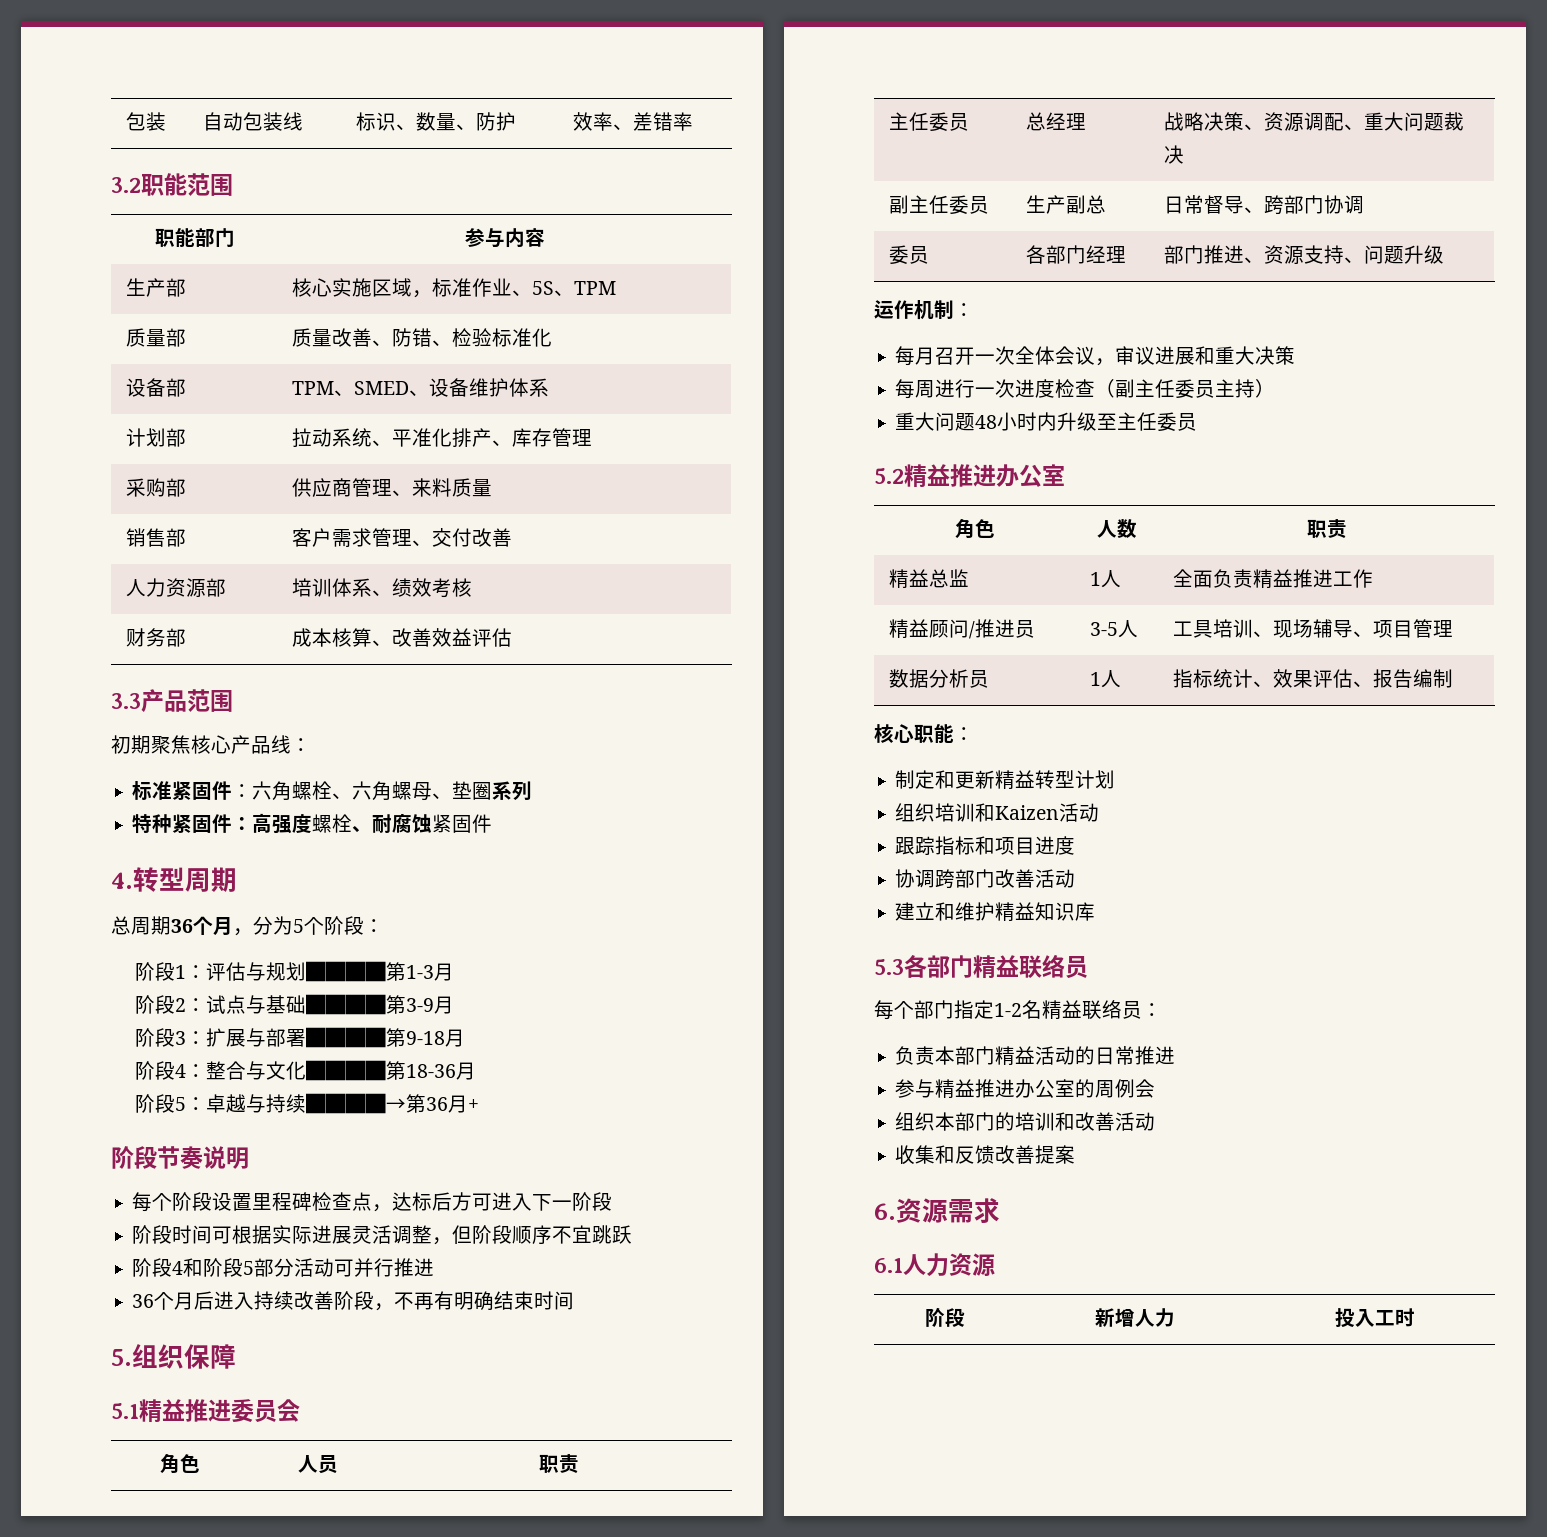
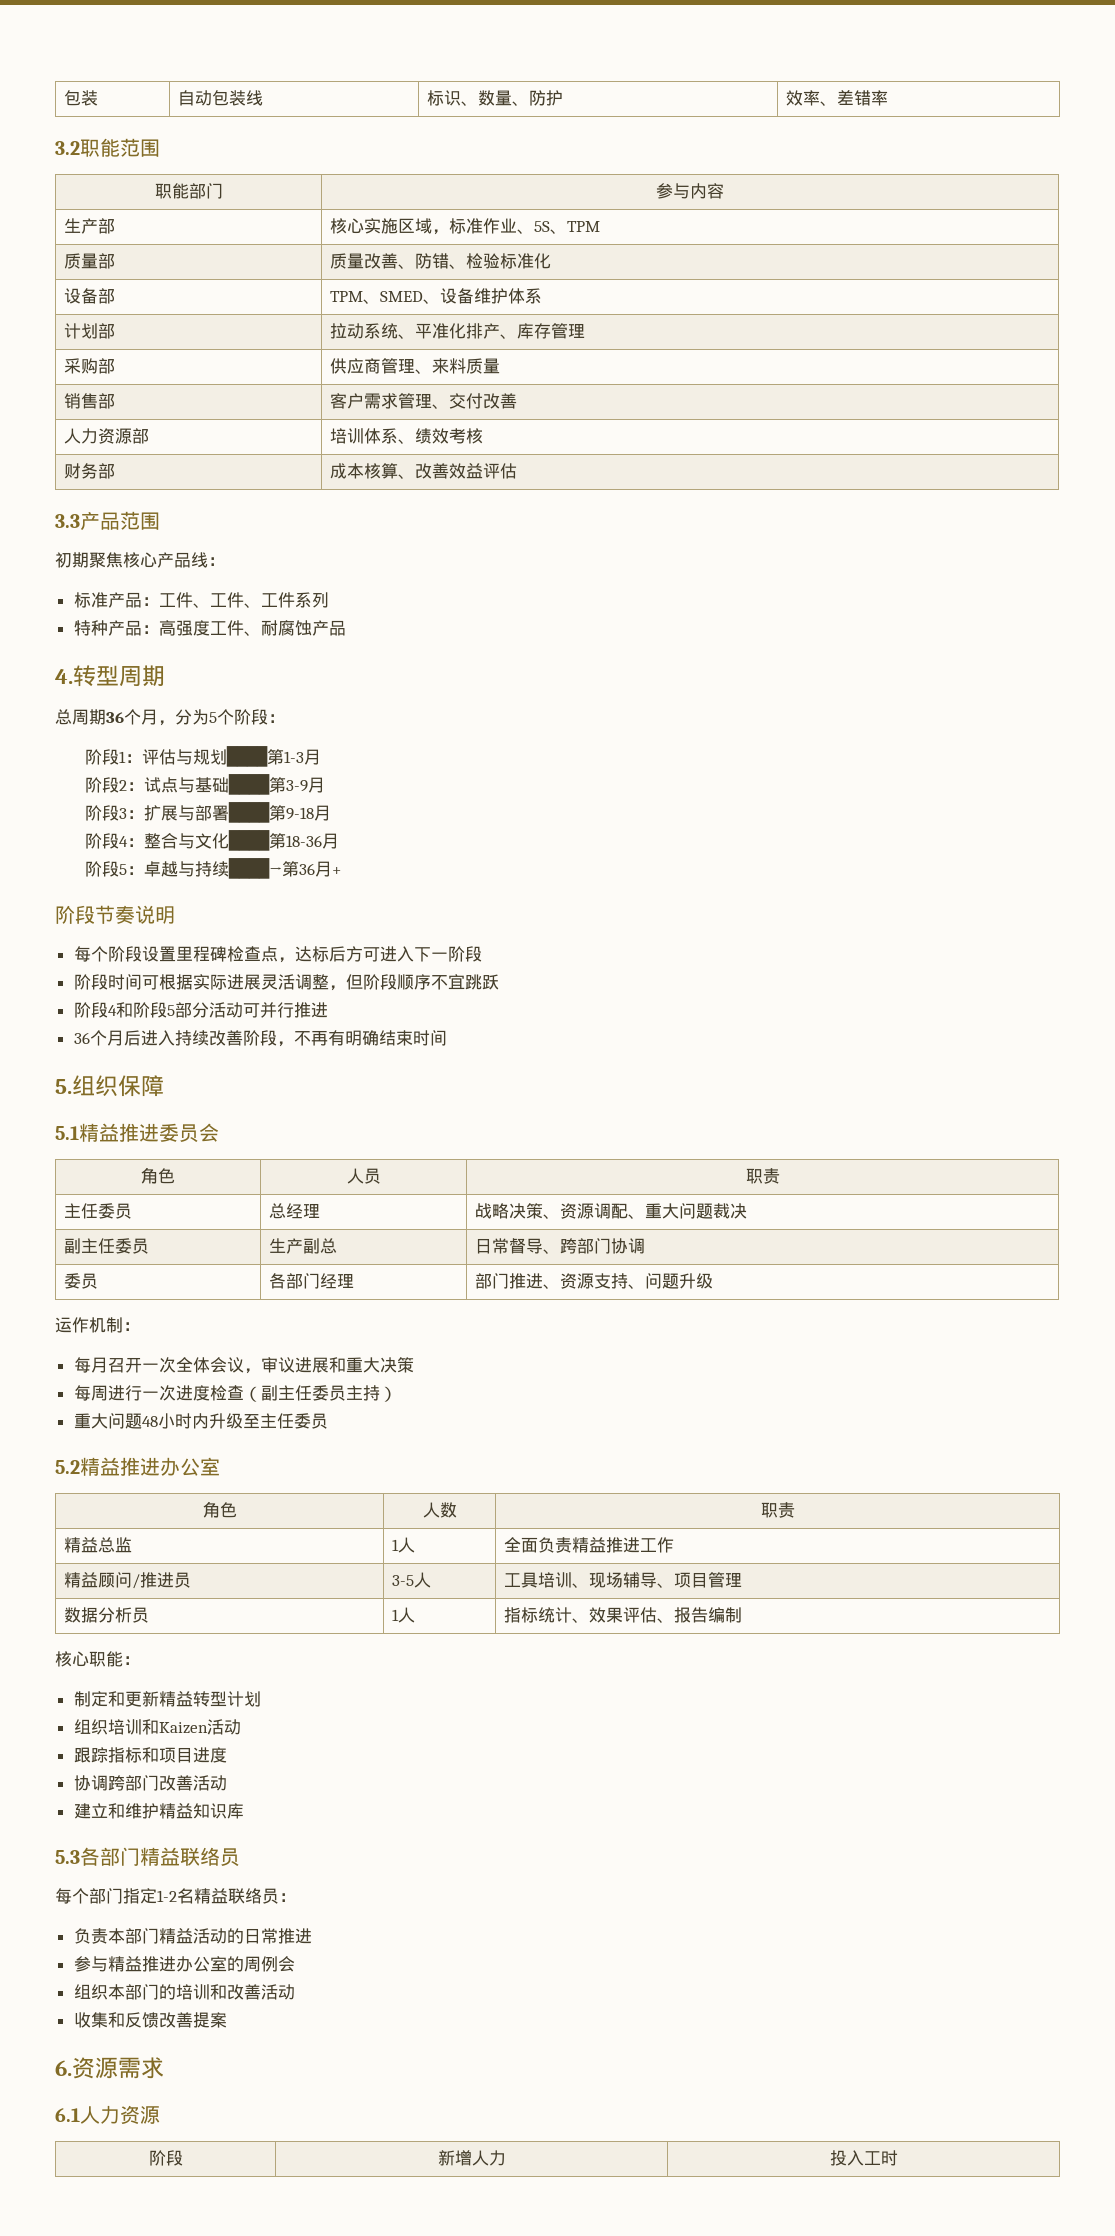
[172,781,493,801] 紧固件：六角螺栓、六角螺母、垫圈 -> [107,592,295,608] 产品：工件、工件、工件
[172,814,233,833] 紧固件 -> [107,620,142,636] 产品
[312,814,353,833] 螺栓 -> [209,620,244,636] 工件
[432,814,493,833] 紧固件 -> [311,620,346,636] 产品

